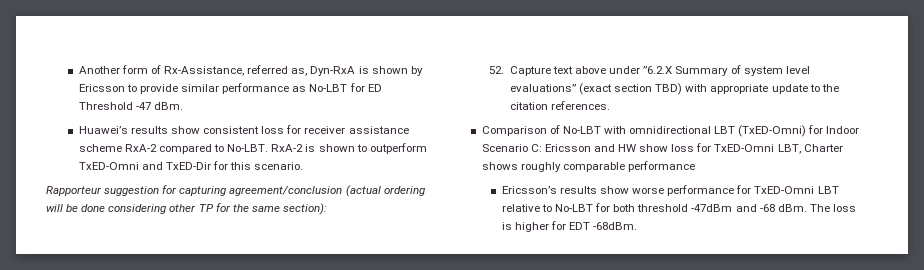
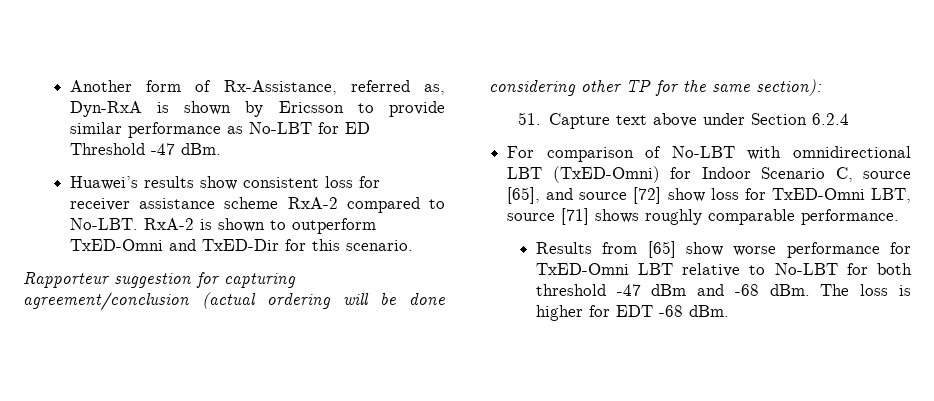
[489,66,505,74] 52. -> [517,112,541,125] 51.
[643,65,810,76] [509,83,839,95] [509,101,611,110] [481,126,547,136] ”6.2.X Summary of system level evaluations” (exact section TBD) with appropriate update to the citation references. // Comparison -> [750,113,849,125] [507,146,634,162] Section 6.2.4 // For comparison
[530,144,637,152] C: Ericsson and HW -> [835,167,911,182] [507,187,662,204] C, source [65], and source [72]
[803,144,843,152] Charter -> [507,208,590,225] source [71]
[627,161,695,172] [501,186,597,194] performance // Ericsson’s results -> [801,209,900,225] [535,241,676,258] performance. // Results from [65]
[691,204,733,212] -47dBm -> [616,284,687,296] -47 dBm
[593,222,638,230] -68dBm. -> [658,305,729,317] -68 dBm.

